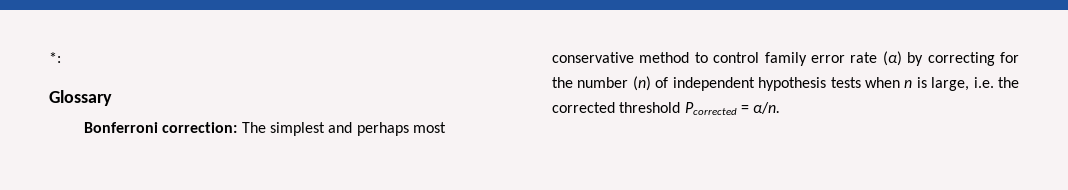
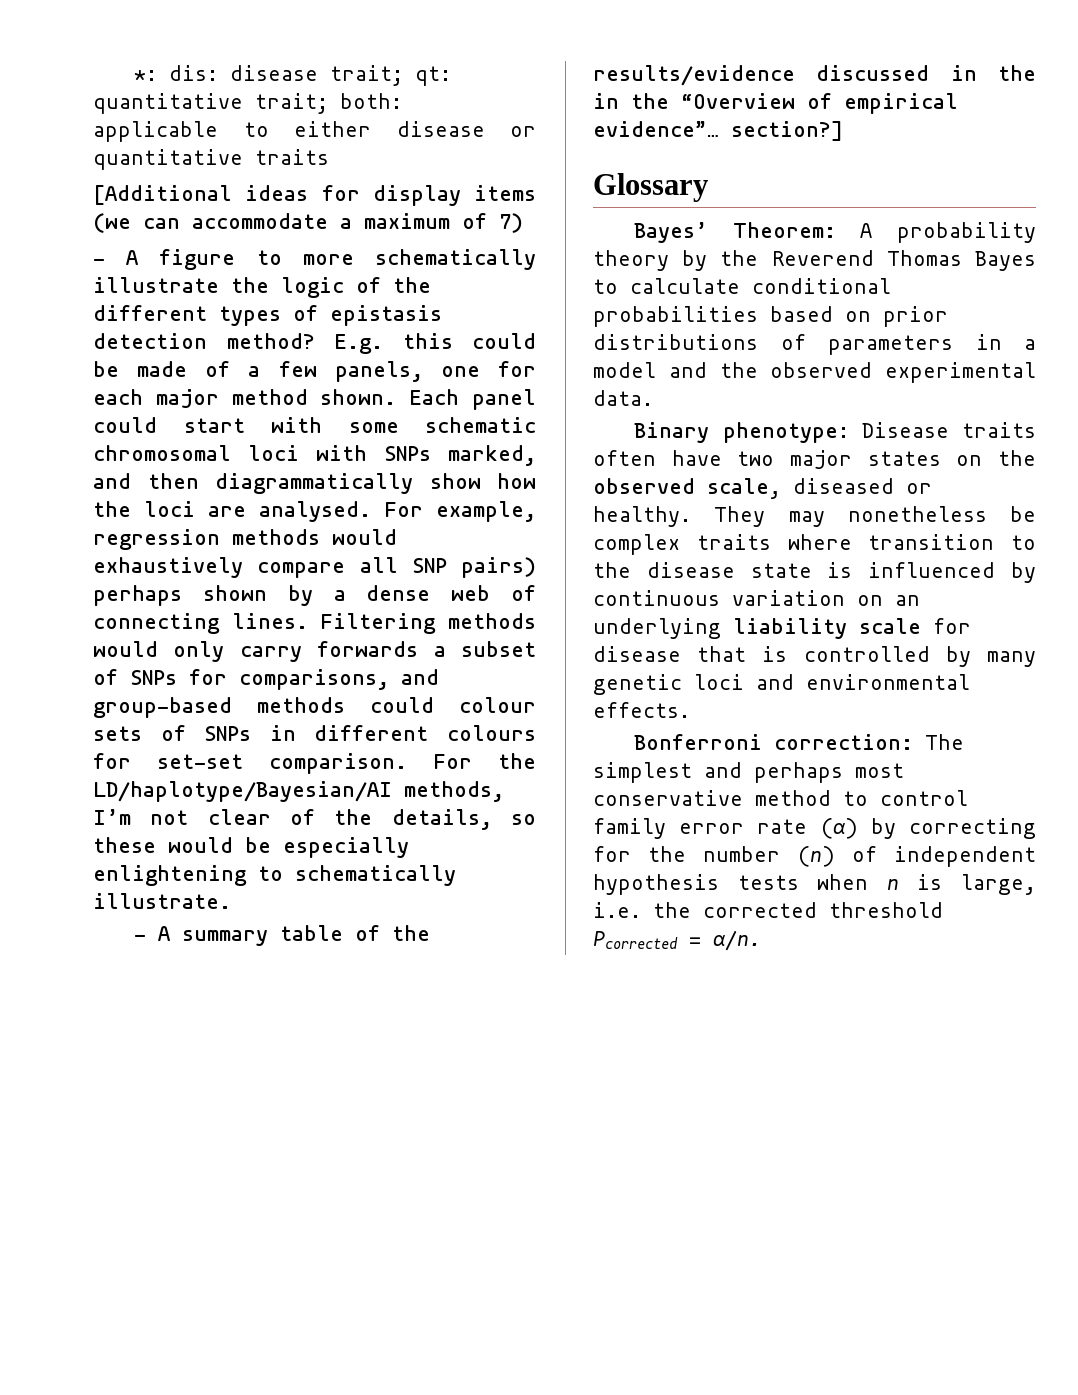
[49,90,112,106] // Glossary -> [169,65,452,86] [93,93,402,114] [93,121,536,142] [93,149,329,170] [93,185,536,206] [93,213,523,233] [93,249,536,270] [93,277,431,298] [93,305,442,326] [93,333,536,354] [93,361,536,382] [93,389,536,410] [93,417,536,433] [93,445,536,466] [93,473,536,494] [93,501,536,522] [93,529,397,550] [93,557,536,578] [93,585,536,606] [93,613,536,634] [93,641,536,662] [93,669,439,690] [93,697,536,718] [93,725,536,741] [93,753,536,774] [93,781,504,802] [93,809,536,830] [93,837,409,858] [93,865,456,886] [93,893,231,909] [134,925,431,946] [593,65,1036,86] [593,93,958,114] [593,121,843,141] [593,173,708,202] [634,222,1036,243] [593,250,1036,271] [593,278,891,294] [593,306,948,327] [593,334,1036,355] [593,362,1036,383] [593,390,653,406] [634,422,1036,443] [593,450,1036,469] [593,478,932,499] [593,506,1036,527] [593,534,1036,555] [593,562,1036,583] [593,590,920,606] [593,618,971,639] [593,646,1036,667] [593,674,970,695] [593,702,690,718] dis: disease trait; qt: quantitative trait; both: applicable to either disease or quantitative traits // [Additional ideas for display items (we can accommodate a maximum of 7) // - A figure to more schematically illustrate the logic of the different types of epistasis detection method? E.g. this could be made of a few panels, one for each major method shown. Each panel could start with some schematic chromosomal loci with SNPs marked, and then diagrammatically show how the loci are analysed. For example, regression methods would exhaustively compare all SNP pairs) perhaps shown by a dense web of connecting lines. Filtering methods would only carry forwards a subset of SNPs for comparisons, and group-based methods could colour sets of SNPs in different colours for set-set comparison. For the LD/haplotype/Bayesian/AI methods, I’m not clear of the details, so these would be especially enlightening to schematically illustrate. // - A summary table of the results/evidence discussed in the in the “Overview of empirical evidence”… section?] // Glossary // Bayes’ Theorem: A probability theory by the Reverend Thomas Bayes to calculate conditional probabilities based on prior distributions of parameters in a model and the observed experimental data. // Binary phenotype: Disease traits often have two major states on the observed scale, diseased or healthy. They may nonetheless be complex traits where transition to the disease state is influenced by continuous variation on an underlying liability scale for disease that is controlled by many genetic loci and environmental effects.

